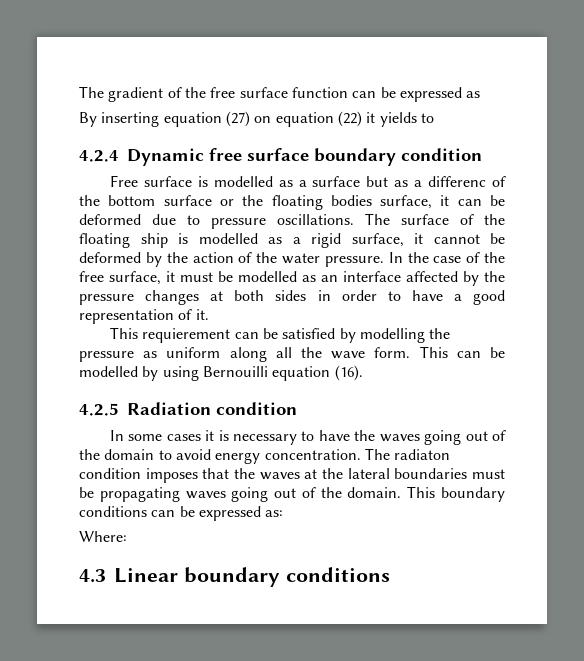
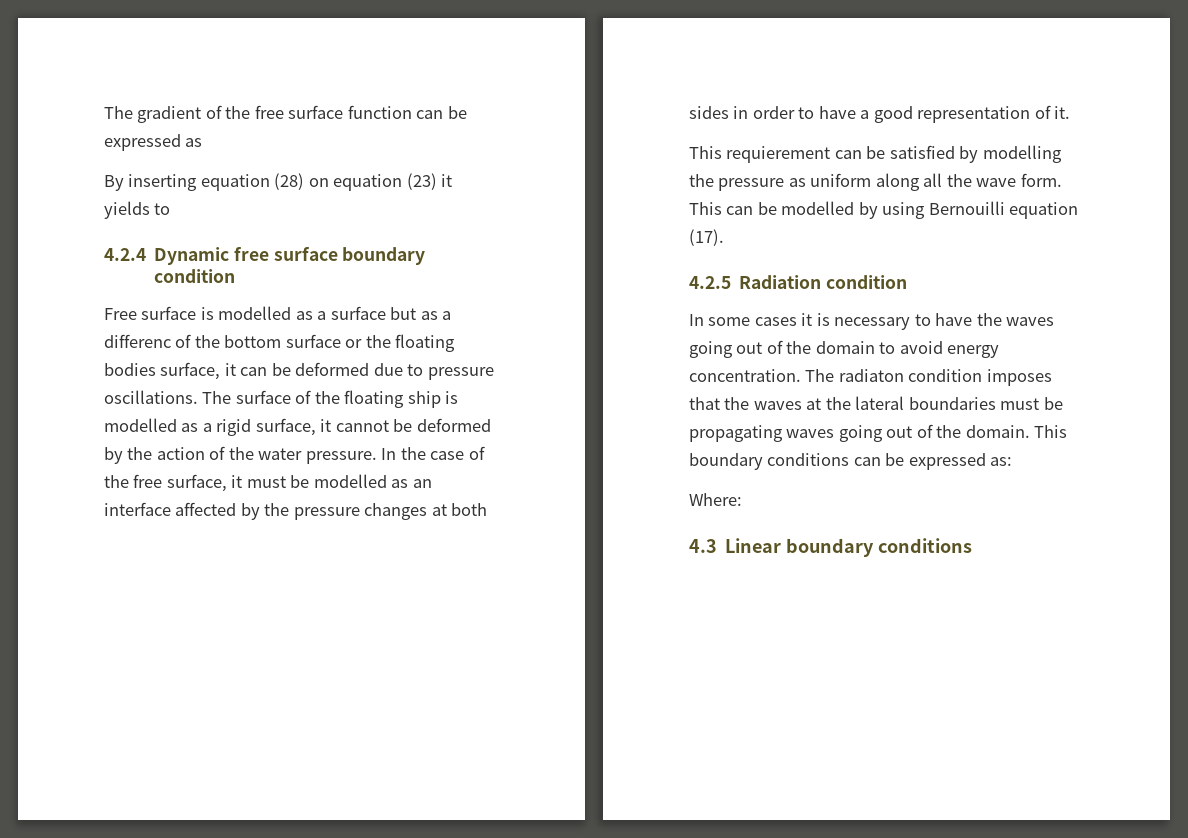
[225,111,250,127] (27) -> [274,173,305,190] (28)
[337,111,362,127] (22) -> [406,173,437,190] (23)
[334,365,363,381] (16). -> [689,229,724,246] (17).

